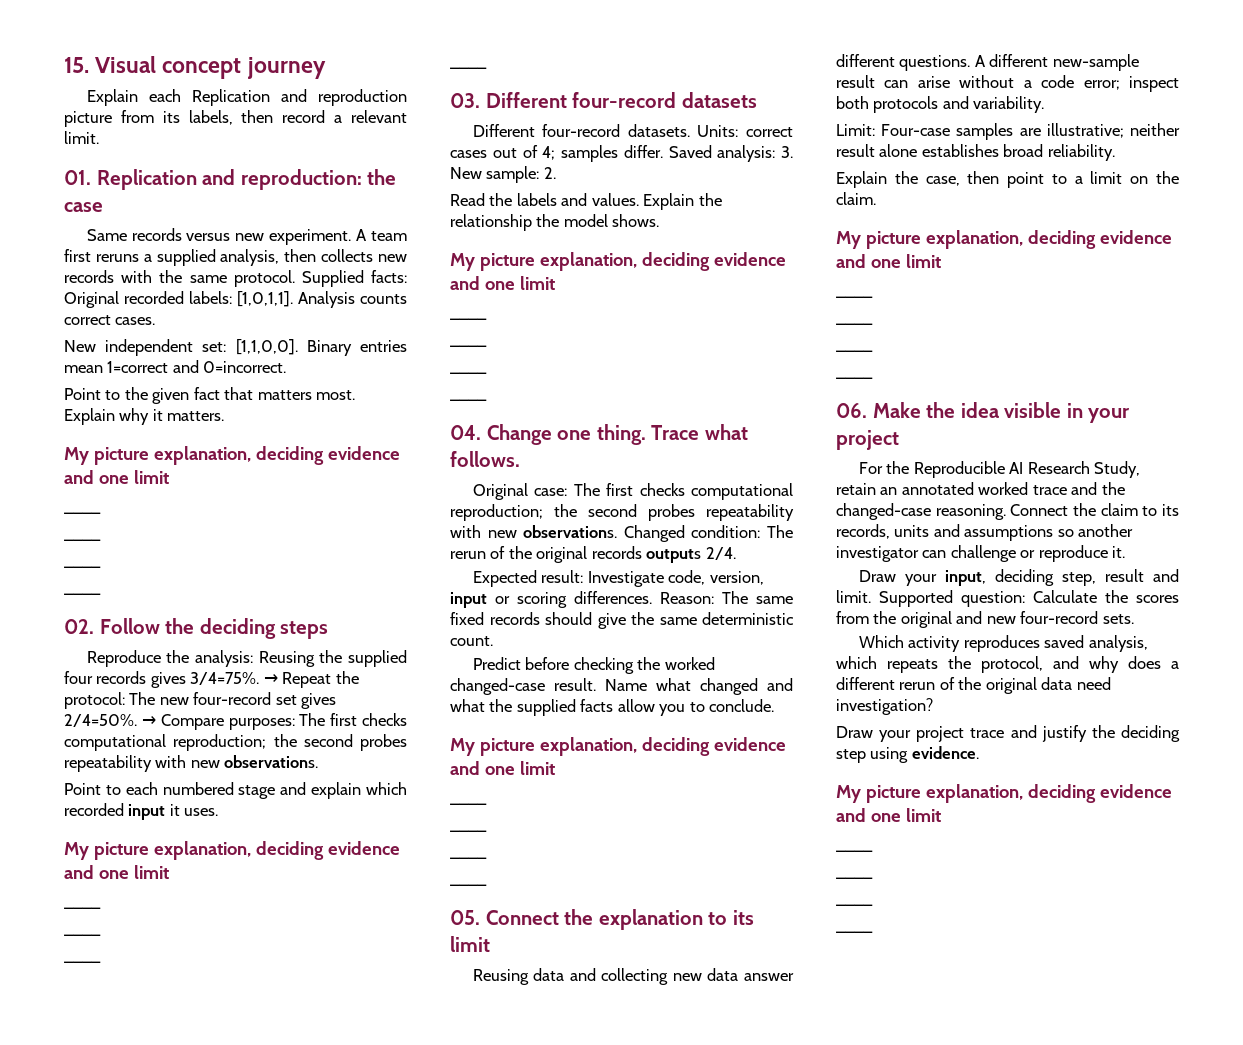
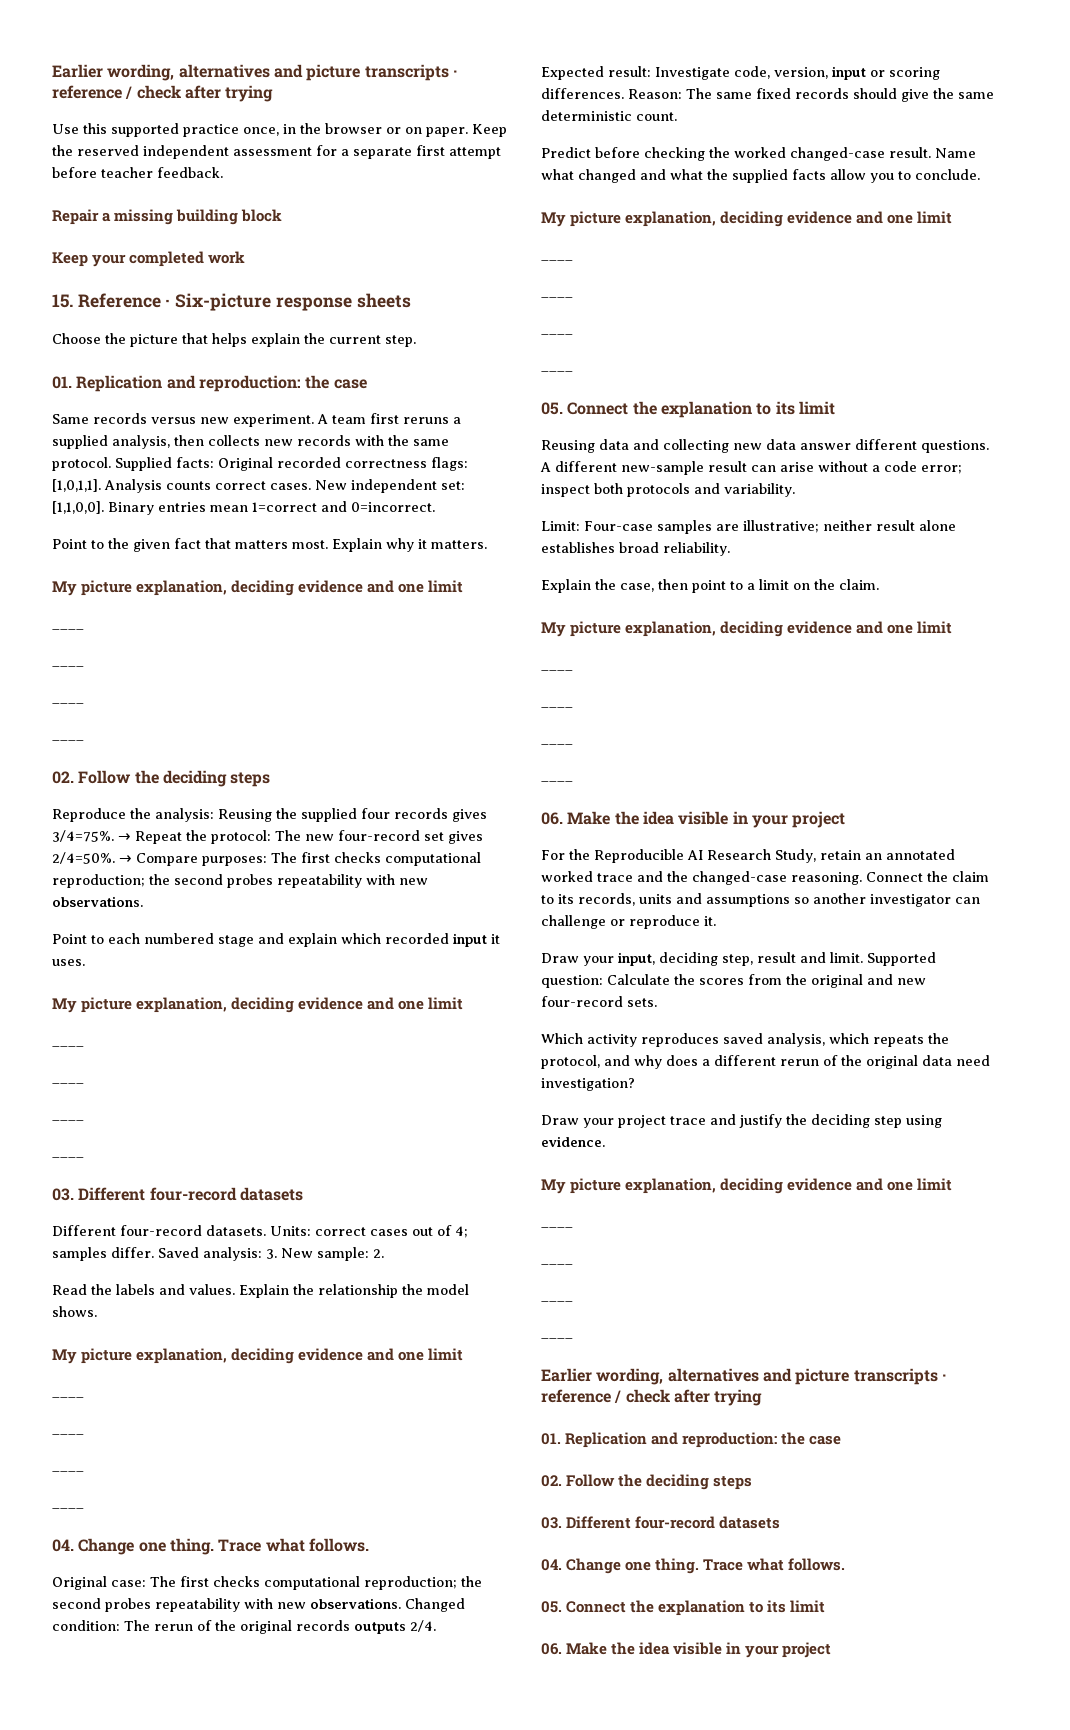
[64,56,326,79] [86,89,407,106] [64,110,407,127] [64,131,99,144] 15. Visual concept journey // Explain each Replication and reproduction picture from its labels, then record a relevant limit. -> [52,64,457,81] [52,85,274,102] [52,123,507,137] [52,145,501,159] [52,167,223,178] [52,209,283,225] [52,251,246,267] [52,293,411,311] [52,333,416,347] Earlier wording, alternatives and picture transcripts · reference / check after trying // Use this supported practice once, in the browser or on paper. Keep the reserved independent assessment for a separate first attempt before teacher feedback. // Repair a missing building block // Keep your completed work // 15. Reference · Six-picture response sheets // Choose the picture that helps explain the current step.
[189,291,232,304] labels: -> [345,457,468,471] correctness flags:
(156, 321) // -> (311, 486) none
(873, 932) none -> [541,1368,946,1385] [541,1389,763,1406] [541,1432,842,1448] [541,1474,753,1490] [541,1516,781,1529] [541,1558,846,1574] [541,1600,826,1616] [541,1642,832,1658] // Earlier wording, alternatives and picture transcripts · reference / check after trying // 01. Replication and reproduction: the case // 02. Follow the deciding steps // 03. Different four-record datasets // 04. Change one thing. Trace what follows. // 05. Connect the explanation to its limit // 06. Make the idea visible in your project

